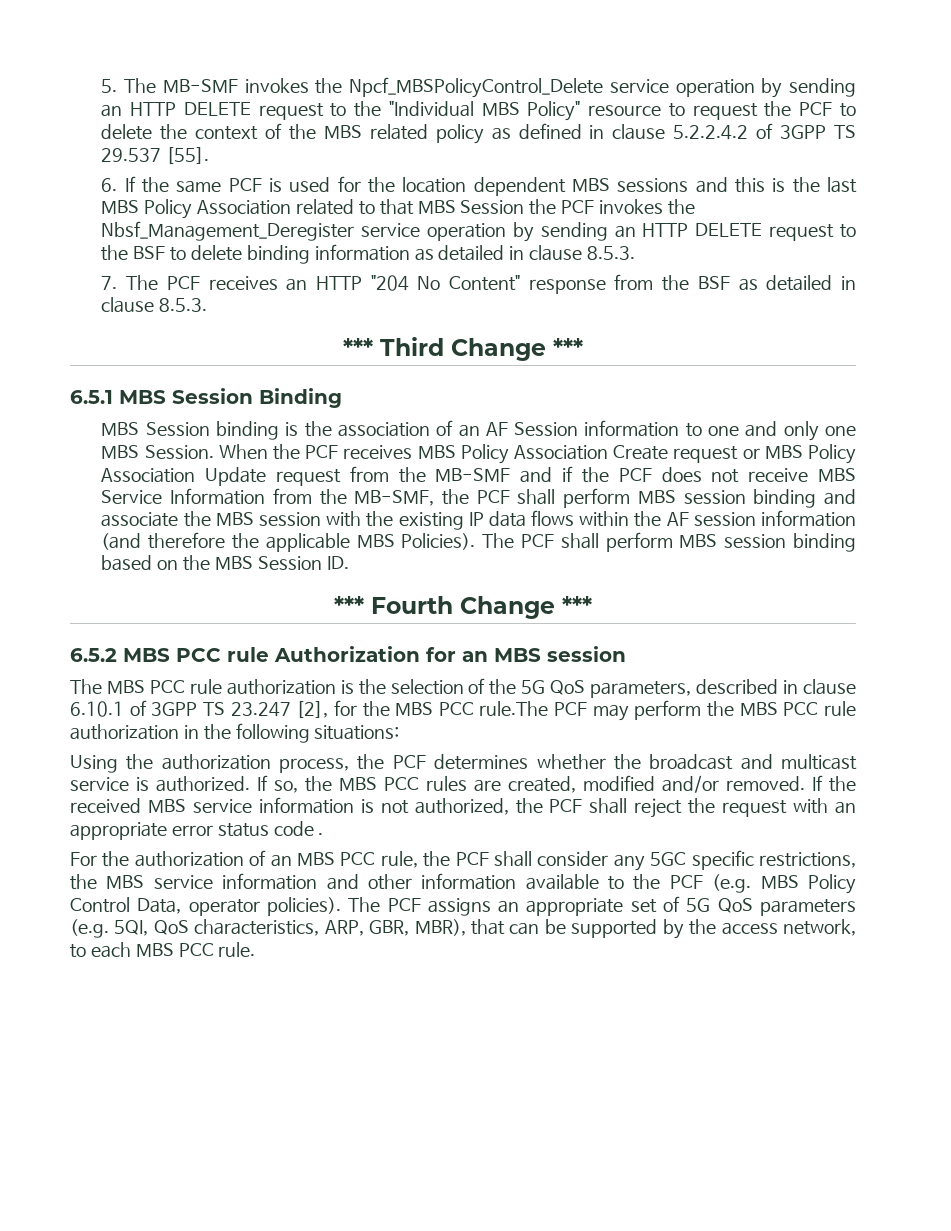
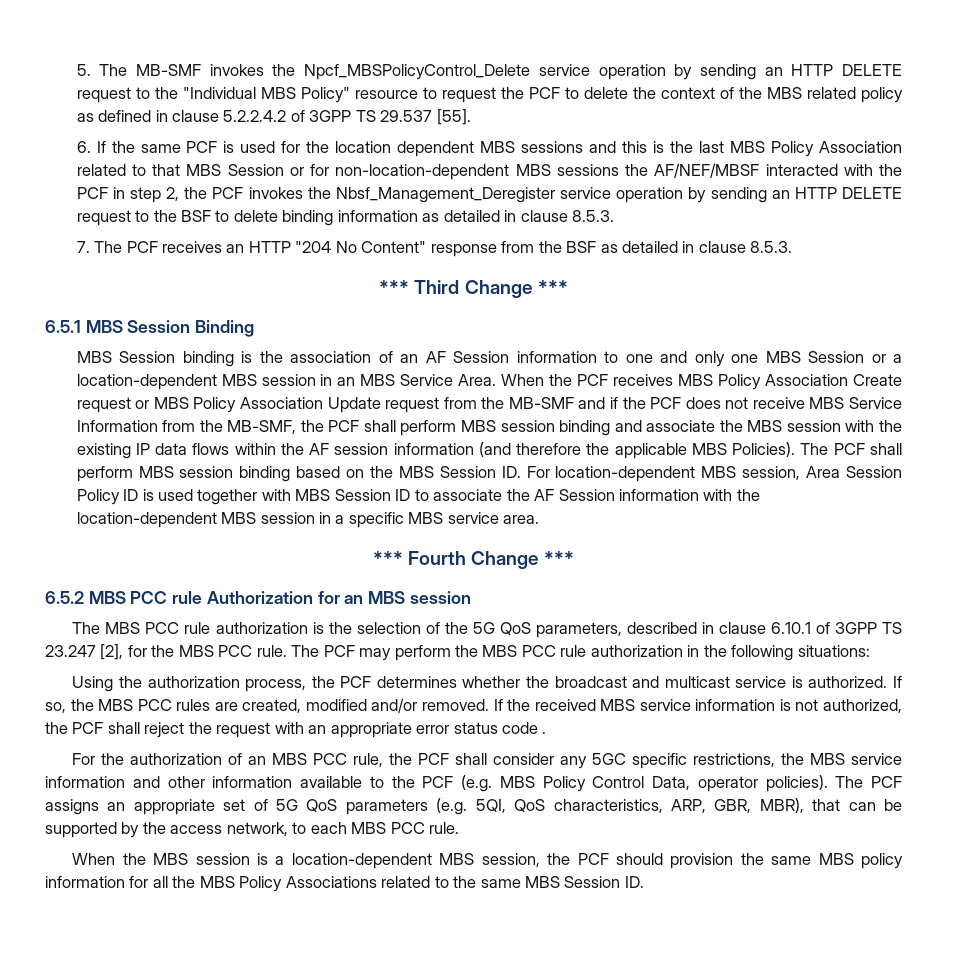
(525, 207) none -> [289,163,902,180] [76,187,180,203] or for non-location-dependent MBS sessions the AF/NEF/MBSF interacted with the PCF in step 2,
[144,445,214,459] Session. -> [808,351,903,363] [76,374,497,390] Session or a location-dependent MBS session in an MBS Service Area.
(349, 563) none -> [526,466,902,482] [76,489,760,505] [76,512,540,528] For location-dependent MBS session, Area Session Policy ID is used together with MBS Session ID to associate the AF Session information with the location-dependent MBS session in a specific MBS service area.
[479,701,549,716] rule.The -> [256,645,320,657] rule. The
(256, 949) none -> [72,853,903,869] [45,876,644,892] // When the MBS session is a location-dependent MBS session, the PCF should provision the same MBS policy information for all the MBS Policy Associations related to the same MBS Session ID.

